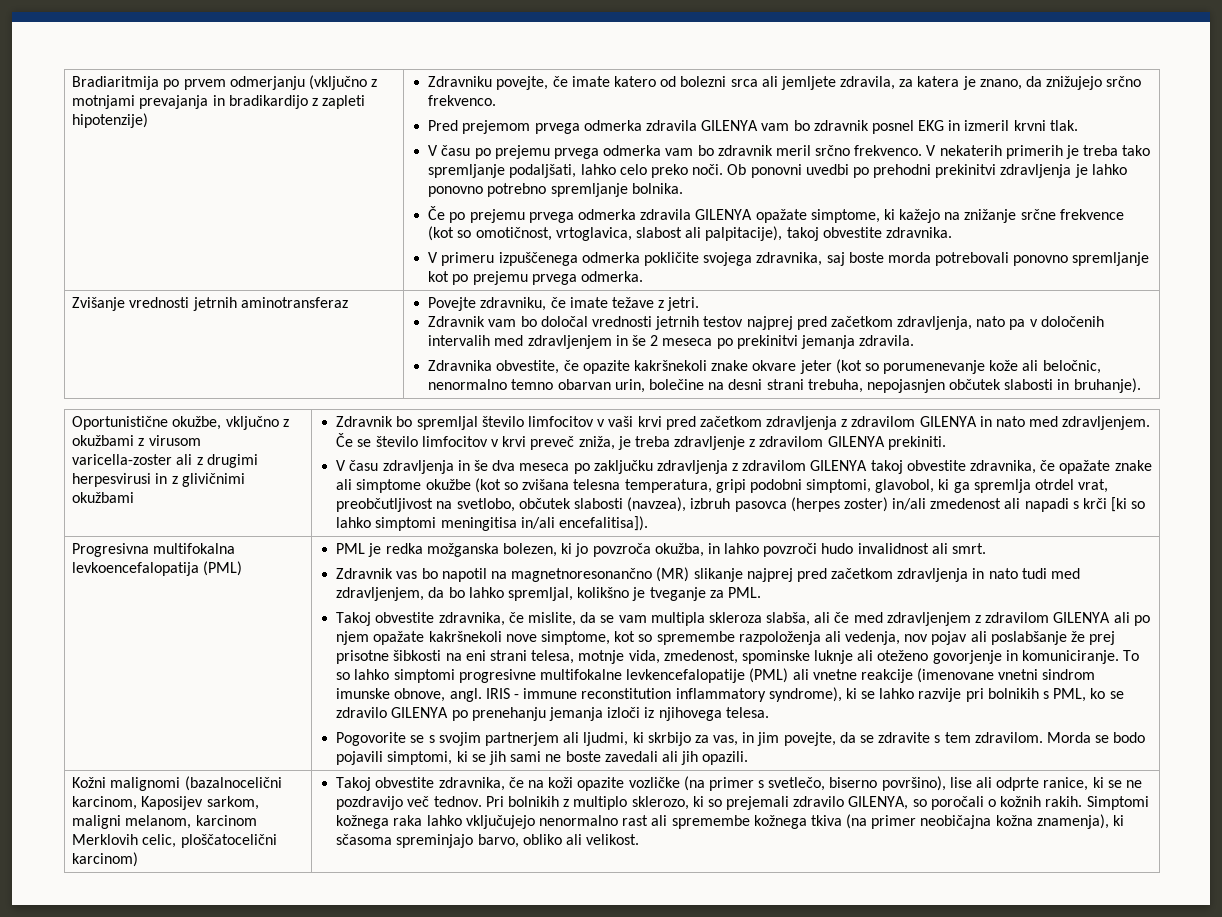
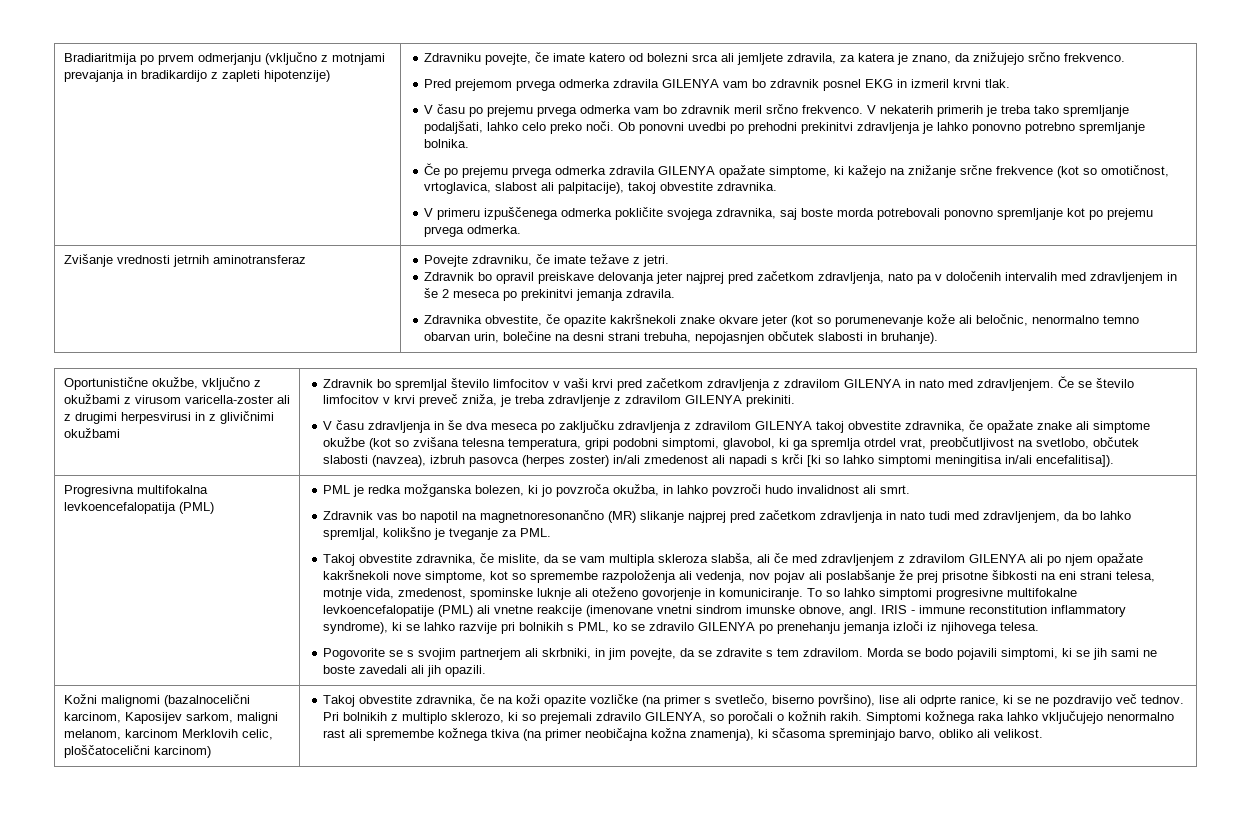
[488,316,744,330] vam bo določal vrednosti jetrnih testov -> [478,272,684,284] bo opravil preiskave delovanja jeter
[626,669,746,683] levkencefalopatije -> [323,605,435,617] levkoencefalopatije
[583,732,739,746] ljudmi, ki skrbijo za vas, -> [542,648,592,659] skrbniki,

